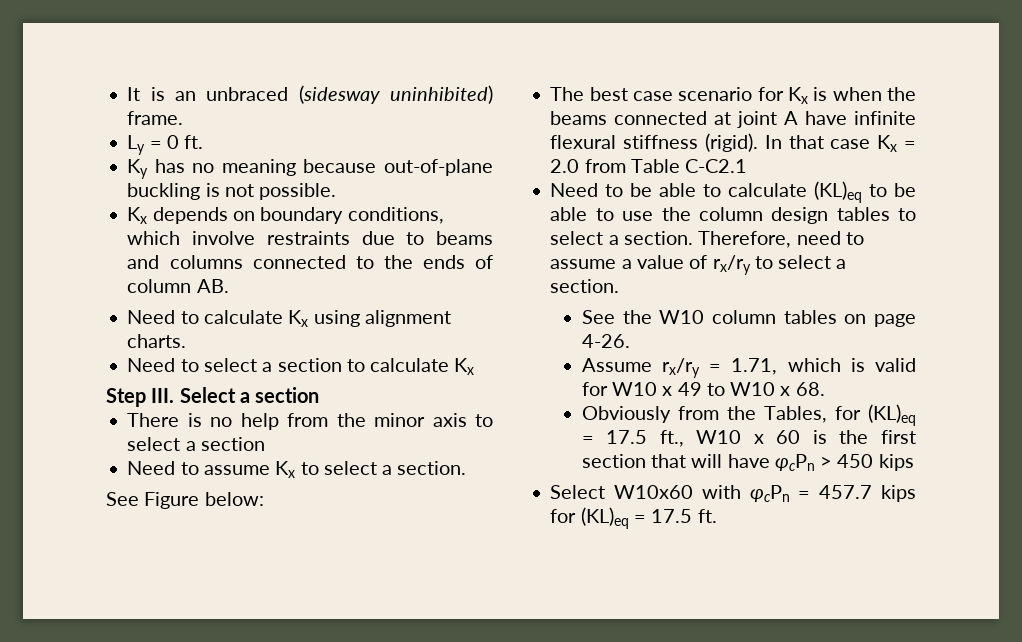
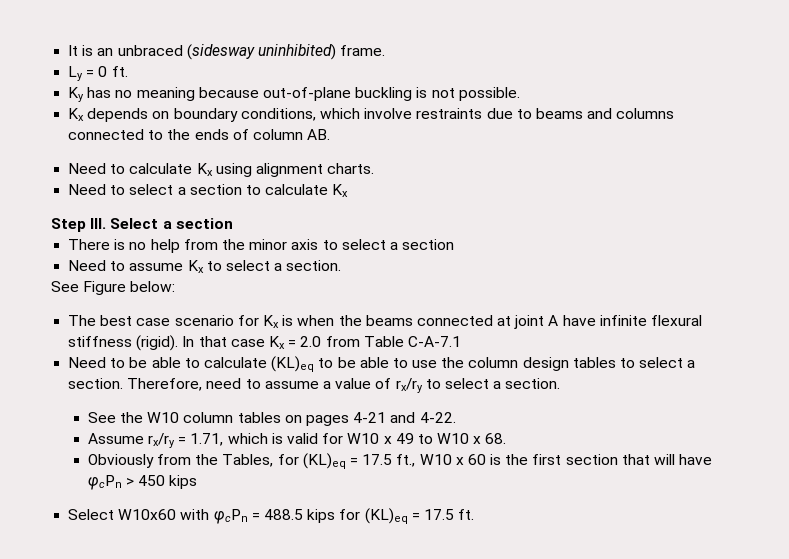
[685,159,748,173] C-C2.1 -> [407,336,461,347] C-A-7.1
[874,314,916,327] [581,334,630,348] page 4-26. -> [305,412,456,426] pages 4-21 and 4-22.
[819,485,873,499] 457.7 -> [263,509,303,520] 488.5

